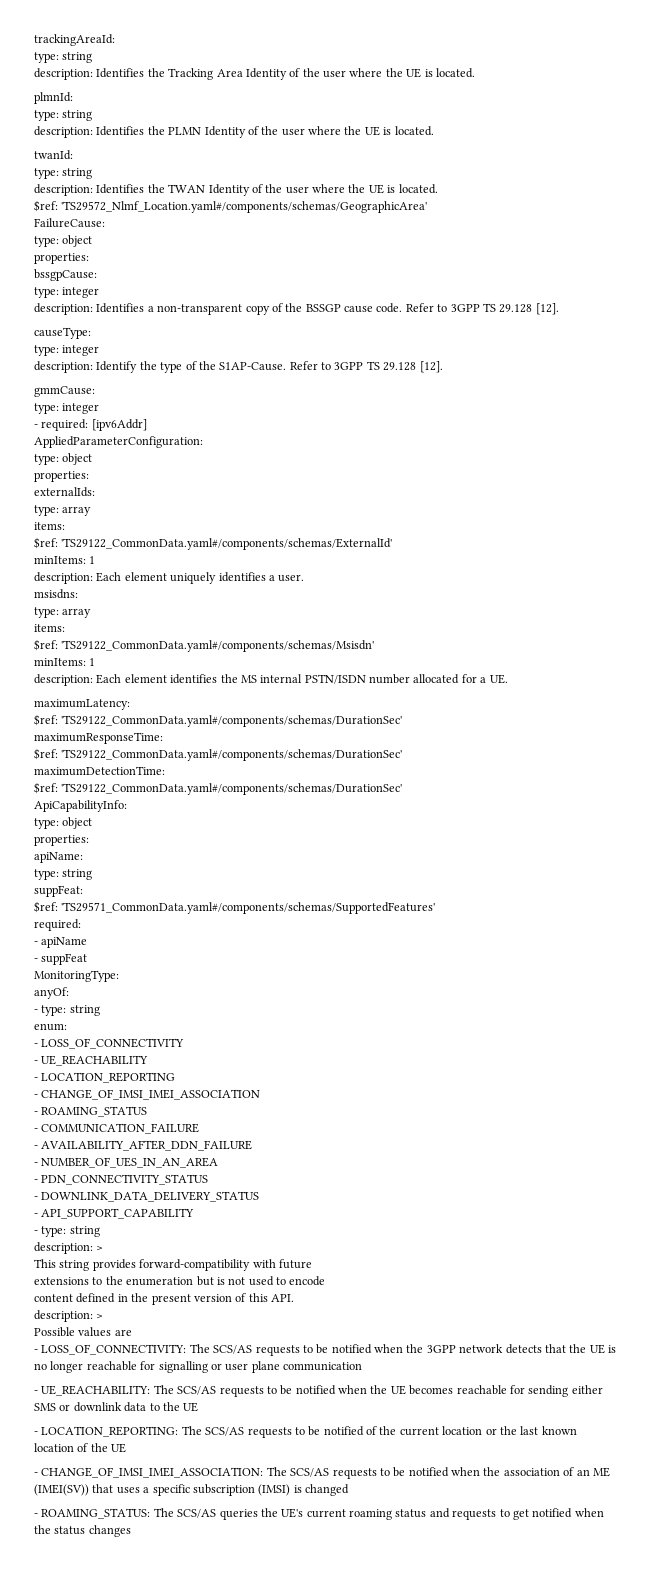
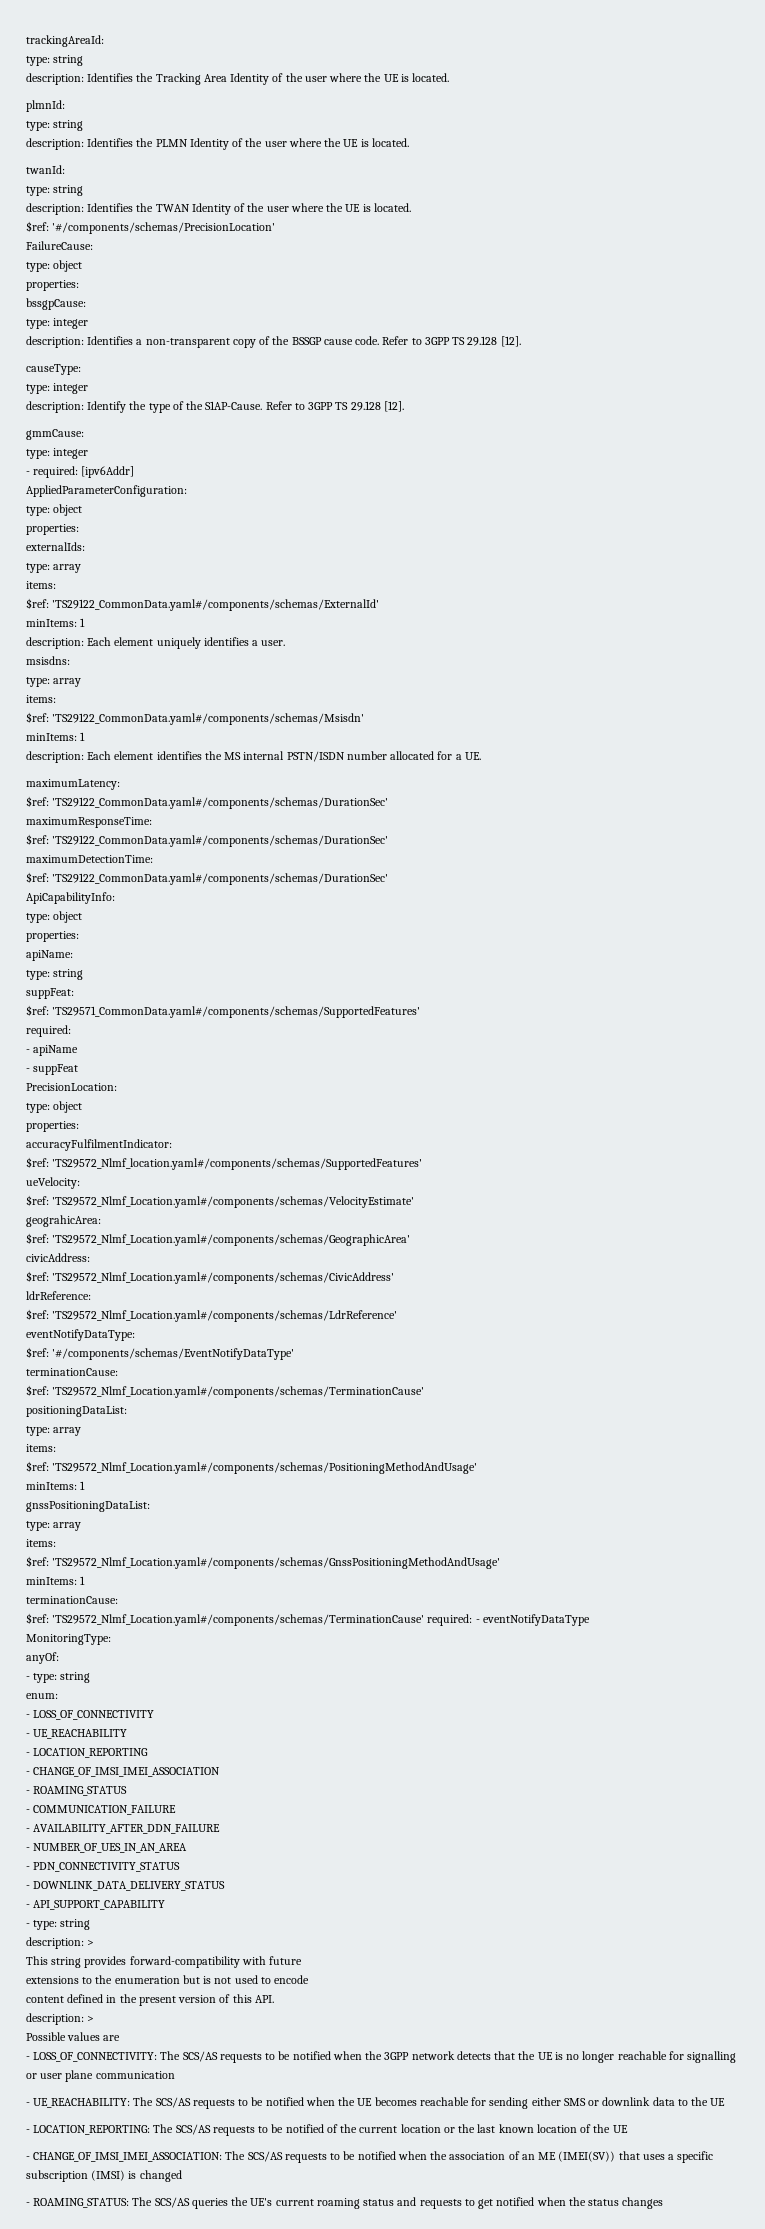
[61,201,428,213] 'TS29572_Nlmf_Location.yaml#/components/schemas/GeographicArea' -> [52,222,276,234] '#/components/schemas/PrecisionLocation'
(88, 959) none -> [26,1083,117,1091] [26,1101,83,1113] [26,1121,79,1132] [26,1139,172,1151] [26,1157,423,1170] [26,1177,80,1189] [26,1195,415,1208] [26,1215,101,1227] [26,1233,411,1246] [26,1253,90,1262] [26,1271,395,1284] [26,1291,91,1300] [26,1309,398,1322] [26,1329,135,1341] [26,1347,295,1360] [26,1368,118,1376] [26,1385,425,1398] [26,1406,127,1417] [26,1426,82,1436] [26,1444,56,1452] [26,1461,478,1474] [26,1481,86,1490] [26,1501,150,1512] [26,1521,82,1531] [26,1539,56,1547] [26,1556,501,1569] [26,1576,86,1585] [26,1596,118,1604] [26,1613,590,1626] // PrecisionLocation: // type: object // properties: // accuracyFulfilmentIndicator: // $ref: 'TS29572_Nlmf_location.yaml#/components/schemas/SupportedFeatures' // ueVelocity: // $ref: 'TS29572_Nlmf_Location.yaml#/components/schemas/VelocityEstimate' // geograhicArea: // $ref: 'TS29572_Nlmf_Location.yaml#/components/schemas/GeographicArea' // civicAddress: // $ref: 'TS29572_Nlmf_Location.yaml#/components/schemas/CivicAddress' // ldrReference: // $ref: 'TS29572_Nlmf_Location.yaml#/components/schemas/LdrReference' // eventNotifyDataType: // $ref: '#/components/schemas/EventNotifyDataType' // terminationCause: // $ref: 'TS29572_Nlmf_Location.yaml#/components/schemas/TerminationCause' // positioningDataList: // type: array // items: // $ref: 'TS29572_Nlmf_Location.yaml#/components/schemas/PositioningMethodAndUsage' // minItems: 1 // gnssPositioningDataList: // type: array // items: // $ref: 'TS29572_Nlmf_Location.yaml#/components/schemas/GnssPositioningMethodAndUsage' // minItems: 1 // terminationCause: // $ref: 'TS29572_Nlmf_Location.yaml#/components/schemas/TerminationCause' required: - eventNotifyDataType

